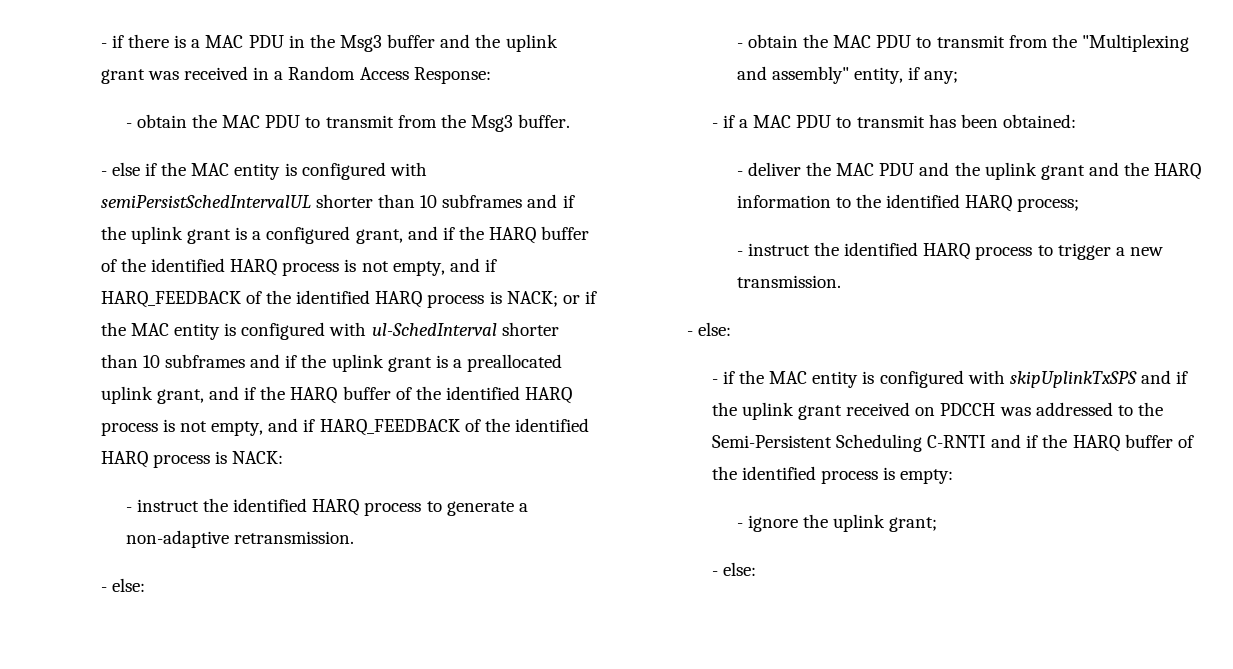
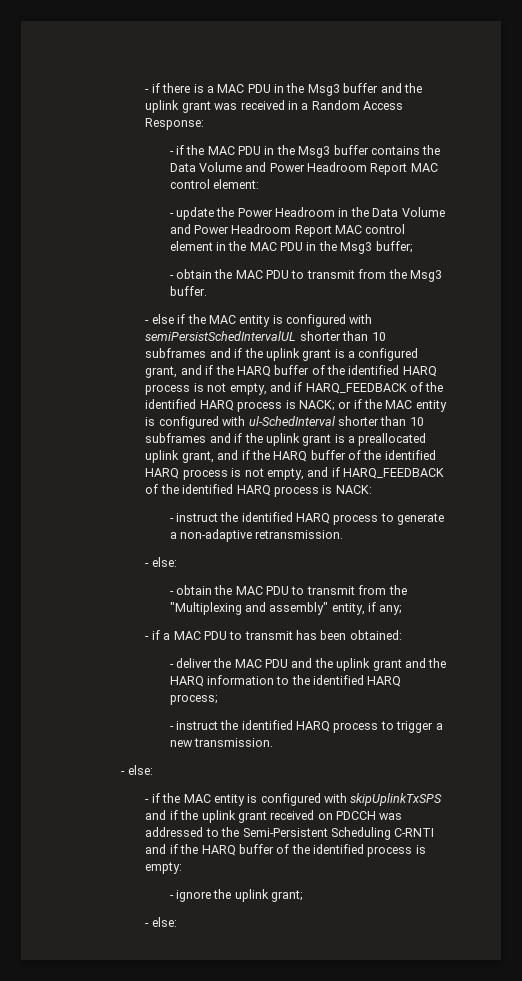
(491, 75) none -> [169,145,441,158] [169,162,438,175] [169,179,259,189] [169,207,445,220] [169,224,406,237] [169,241,413,254] // - if the MAC PDU in the Msg3 buffer contains the Data Volume and Power Headroom Report MAC control element: // - update the Power Headroom in the Data Volume and Power Headroom Report MAC control element in the MAC PDU in the Msg3 buffer;

